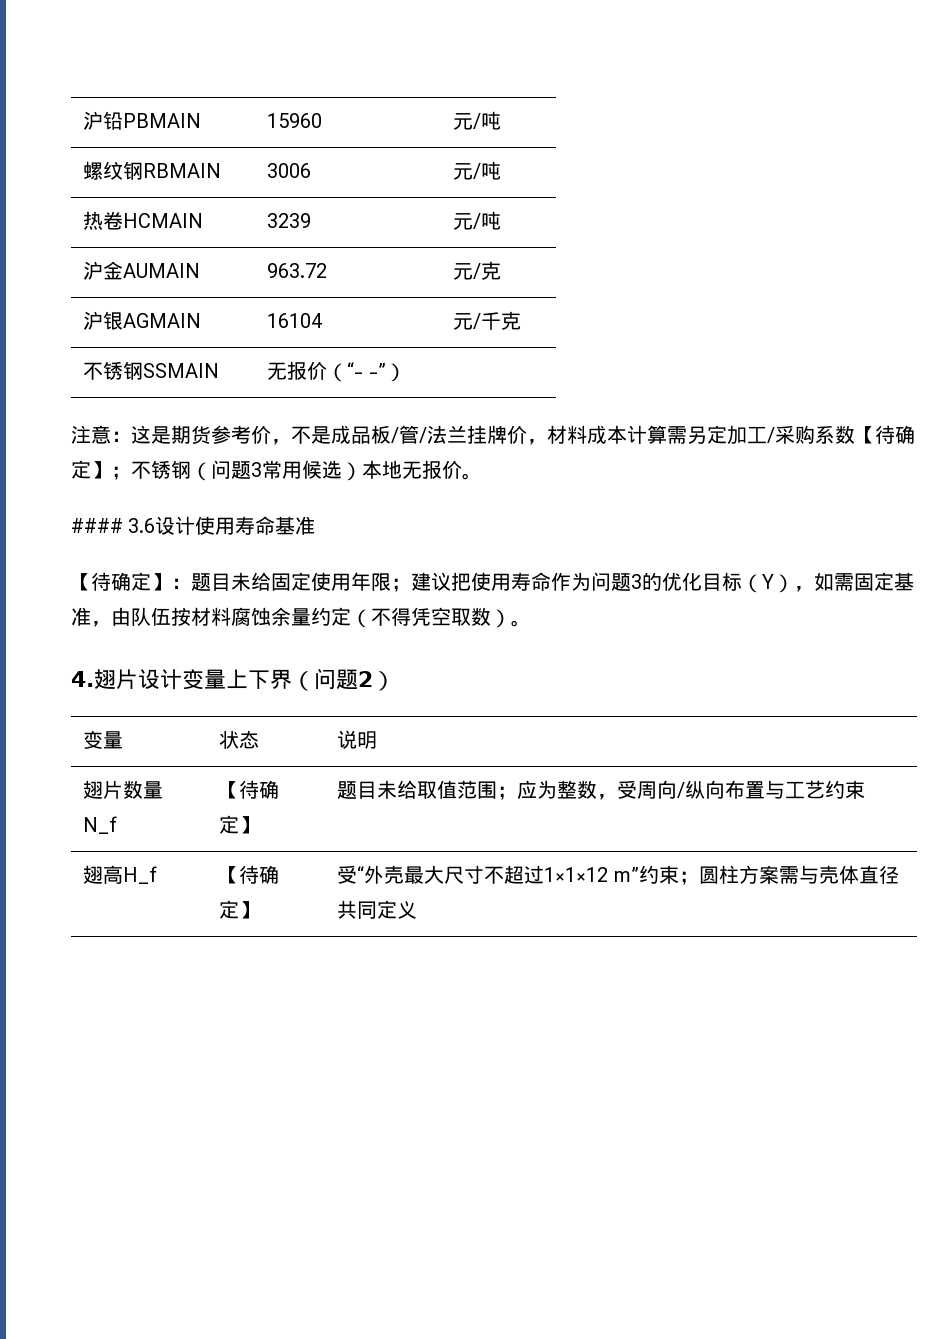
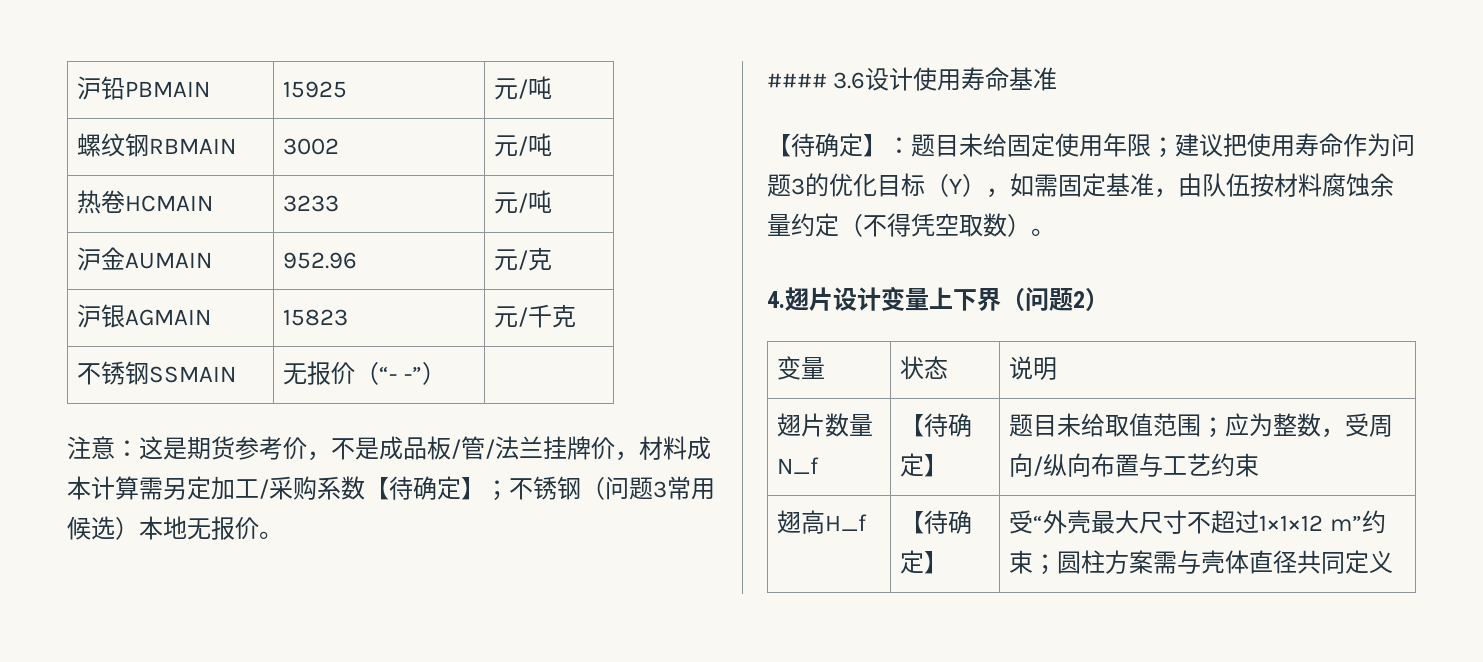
[267,113,323,128] 15960 -> [283,81,348,98] 15925
[267,163,312,178] 3006 -> [283,138,340,155] 3002
[267,213,312,228] 3239 -> [283,195,340,212] 3233
[267,263,328,278] 963.72 -> [283,252,358,269] 952.96
[267,313,323,328] 16104 -> [283,309,349,326] 15823

